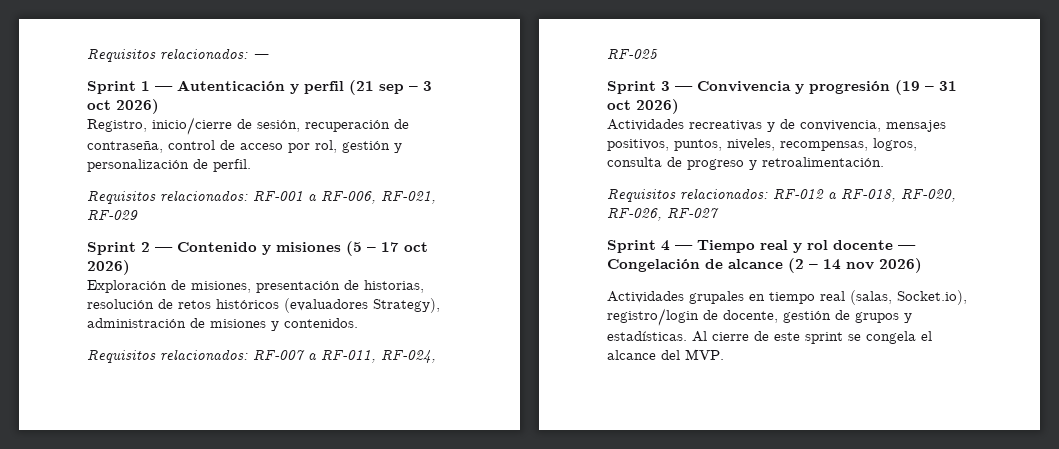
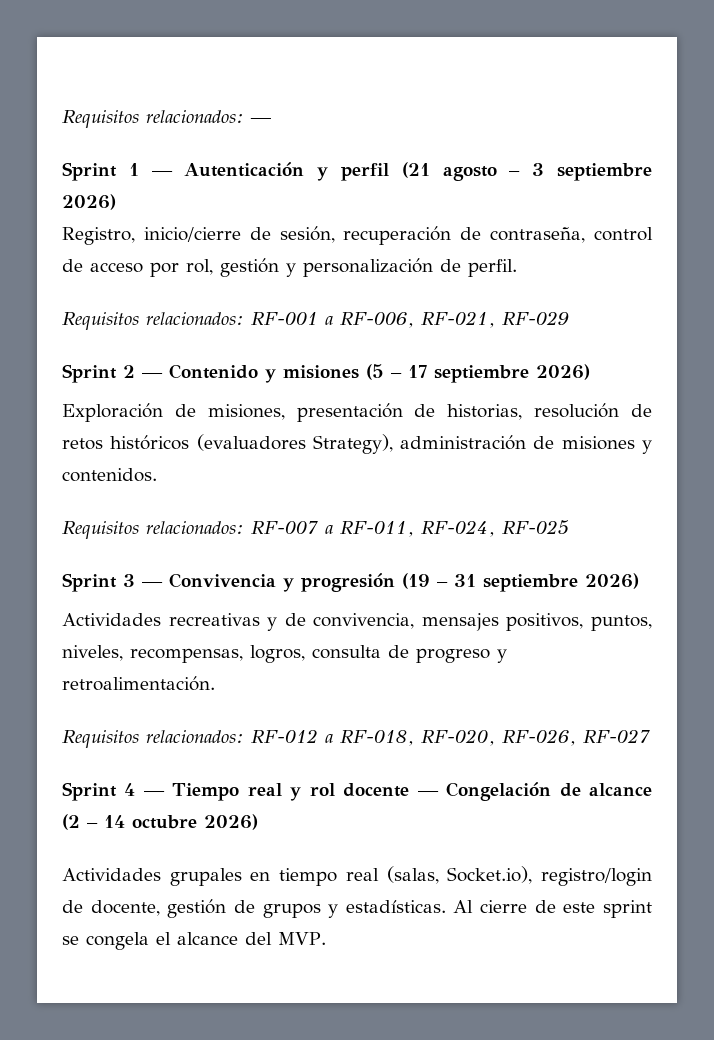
[379,84,404,94] sep -> [442,166,497,181] agosto
[87,100,111,110] oct -> [557,163,652,181] septiembre
[404,242,428,252] oct -> [434,365,529,383] septiembre
[607,100,631,110] oct -> [483,574,578,592] septiembre
[846,262,874,270] nov -> [132,815,197,829] octubre

